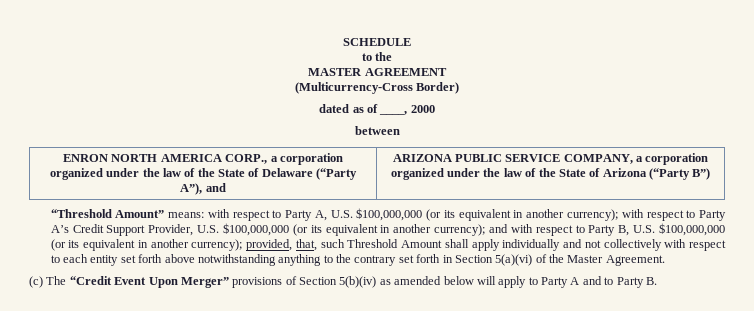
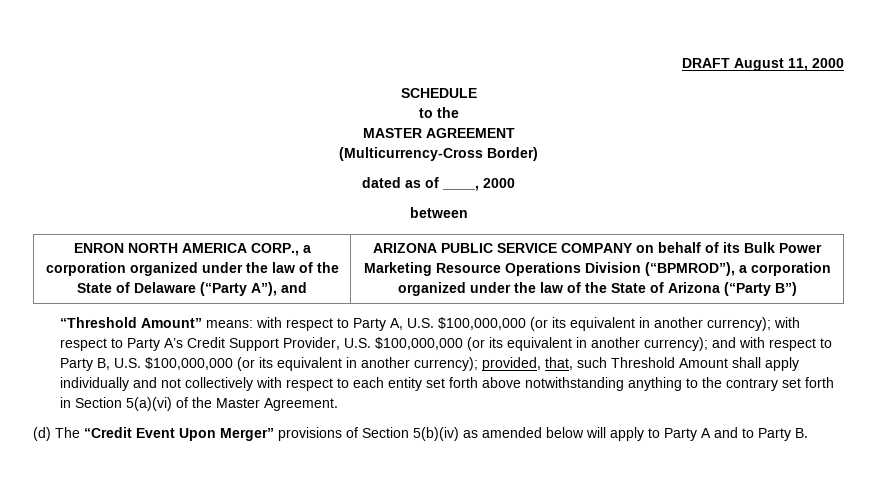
(343, 42) none -> [682,58,844,71] DRAFT August 11, 2000 //
[563,154,633,164] COMPANY, -> [561,242,822,253] [363,262,735,276] COMPANY on behalf of its Bulk Power Marketing Resource Operations Division (“BPMROD”),
[29,276,43,288] (c) -> [33,427,51,441] (d)

